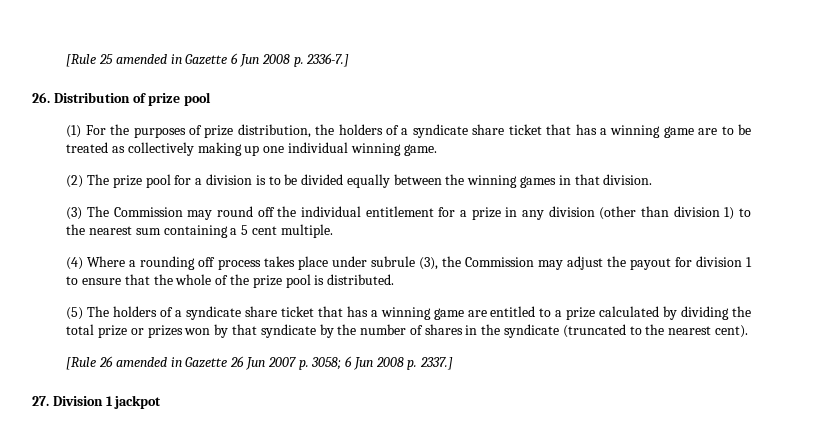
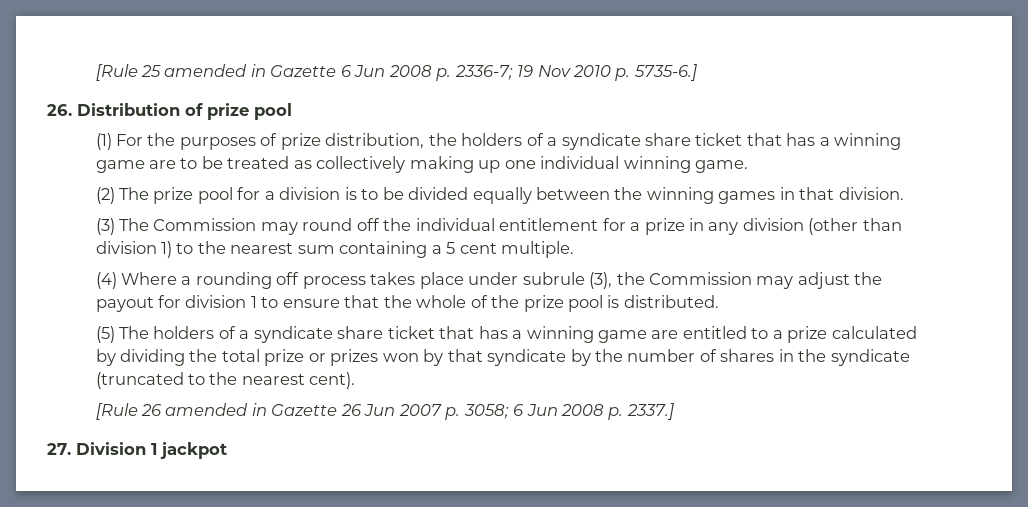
[306,53,350,67] 2336-7.] -> [454,64,697,81] 2336-7; 19 Nov 2010 p. 5735-6.]

